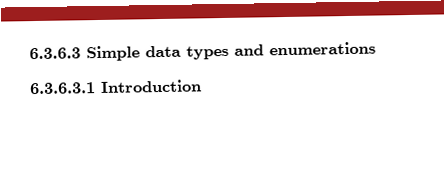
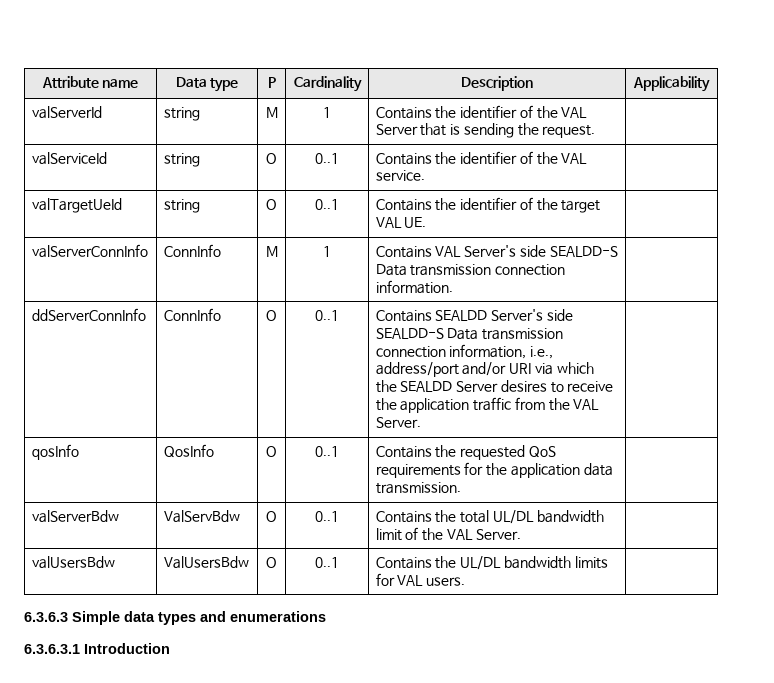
(29, 53) none -> [41,76,139,88] [175,77,239,92] [267,77,276,88] [293,76,362,92] [461,76,533,91] [633,76,710,92] [31,106,102,119] [163,107,200,121] [265,107,278,118] [323,107,331,118] [375,105,588,119] [375,123,596,138] [31,152,107,165] [163,153,200,167] [266,153,277,164] [315,153,339,164] [375,151,588,165] [375,170,425,181] [31,198,122,213] [163,199,200,213] [266,199,277,210] [315,199,339,210] [375,197,601,213] [375,217,427,228] [31,244,148,258] [163,244,221,257] [265,246,278,257] [323,246,331,257] [375,245,618,258] [375,264,566,276] [375,280,453,294] [31,308,146,321] [163,308,221,321] [266,310,277,321] [315,310,339,321] [375,309,573,322] [375,328,564,340] [375,344,554,359] [375,362,594,377] [375,380,614,393] [375,397,600,413] [375,417,421,428] [31,444,79,460] [163,444,214,458] [266,446,277,457] [315,446,339,457] [375,445,556,460] [375,462,613,478] [375,482,461,494] [31,510,119,523] [163,510,240,523] [266,511,277,522] [315,511,339,522] [375,510,604,524] [375,527,521,541] [31,556,115,569] [163,556,249,569] [266,557,277,568] [315,557,339,568] [375,556,608,570] [375,573,466,586] Attribute name | Data type | P | Cardinality | Description | Applicability // valServerId | string | M | 1 | Contains the identifier of the VAL Server that is sending the request. | // valServiceId | string | O | 0..1 | Contains the identifier of the VAL service. | // valTargetUeId | string | O | 0..1 | Contains the identifier of the target VAL UE. | // valServerConnInfo | ConnInfo | M | 1 | Contains VAL Server's side SEALDD-S Data transmission connection information. | // ddServerConnInfo | ConnInfo | O | 0..1 | Contains SEALDD Server's side SEALDD-S Data transmission connection information, i.e., address/port and/or URI via which the SEALDD Server desires to receive the application traffic from the VAL Server. | // qosInfo | QosInfo | O | 0..1 | Contains the requested QoS requirements for the application data transmission. | // valServerBdw | ValServBdw | O | 0..1 | Contains the total UL/DL bandwidth limit of the VAL Server. | // valUsersBdw | ValUsersBdw | O | 0..1 | Contains the UL/DL bandwidth limits for VAL users. | //

